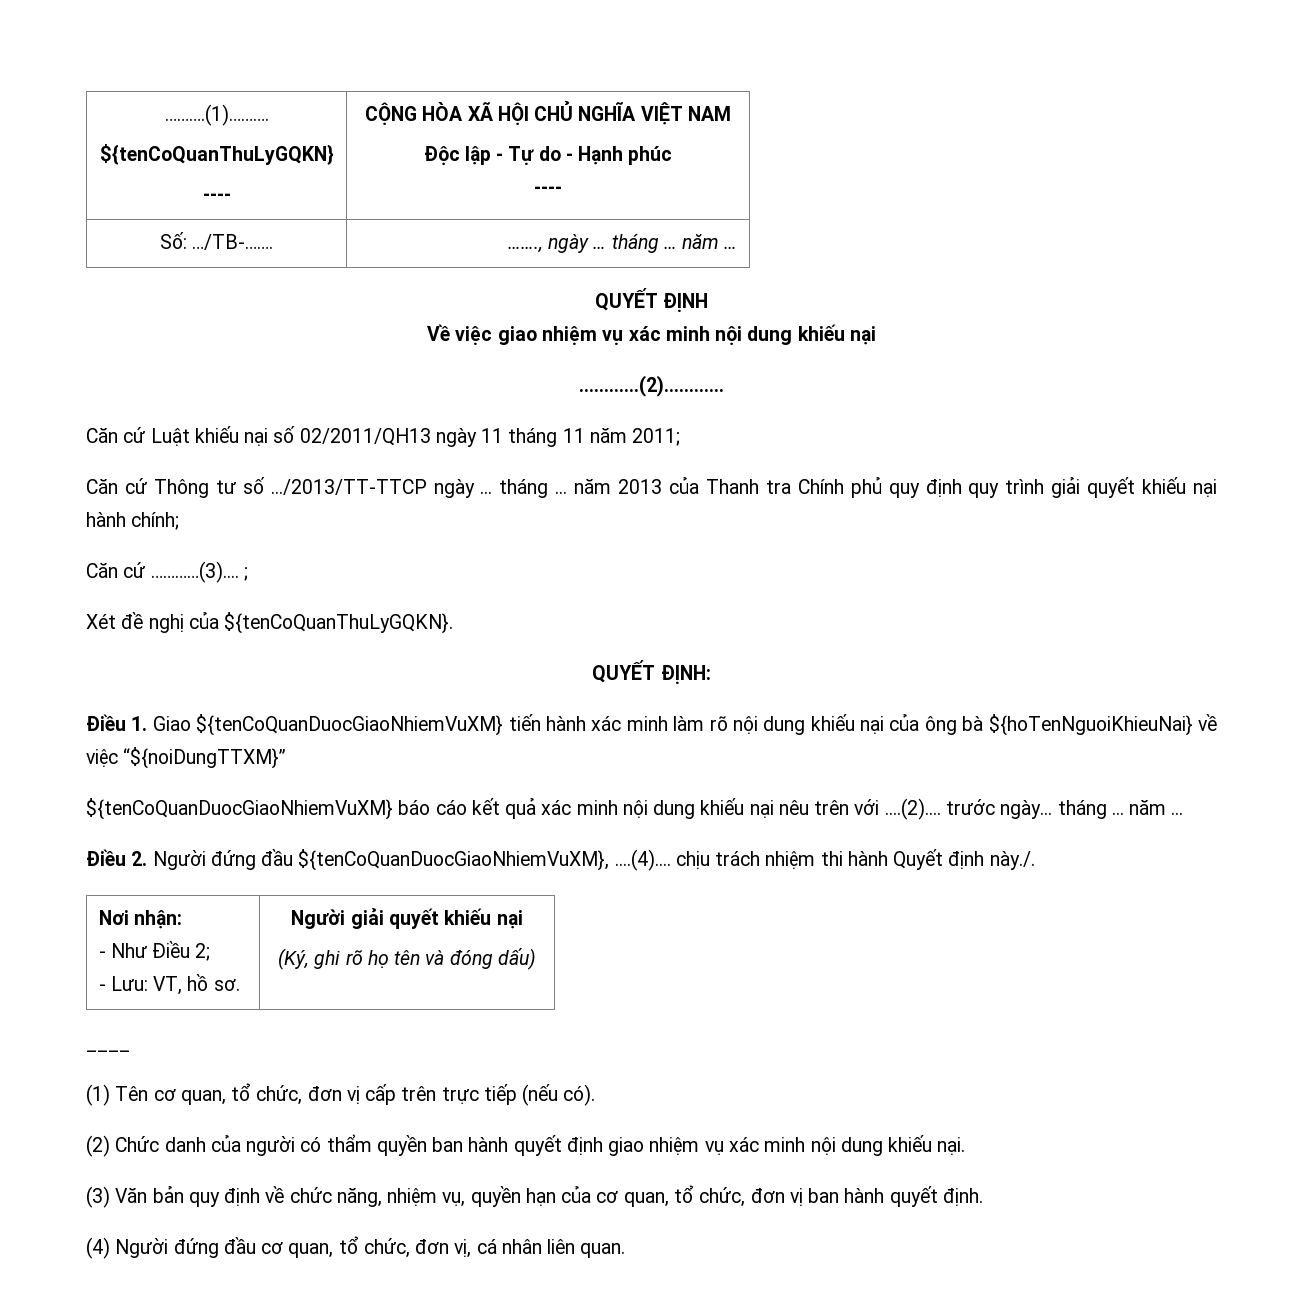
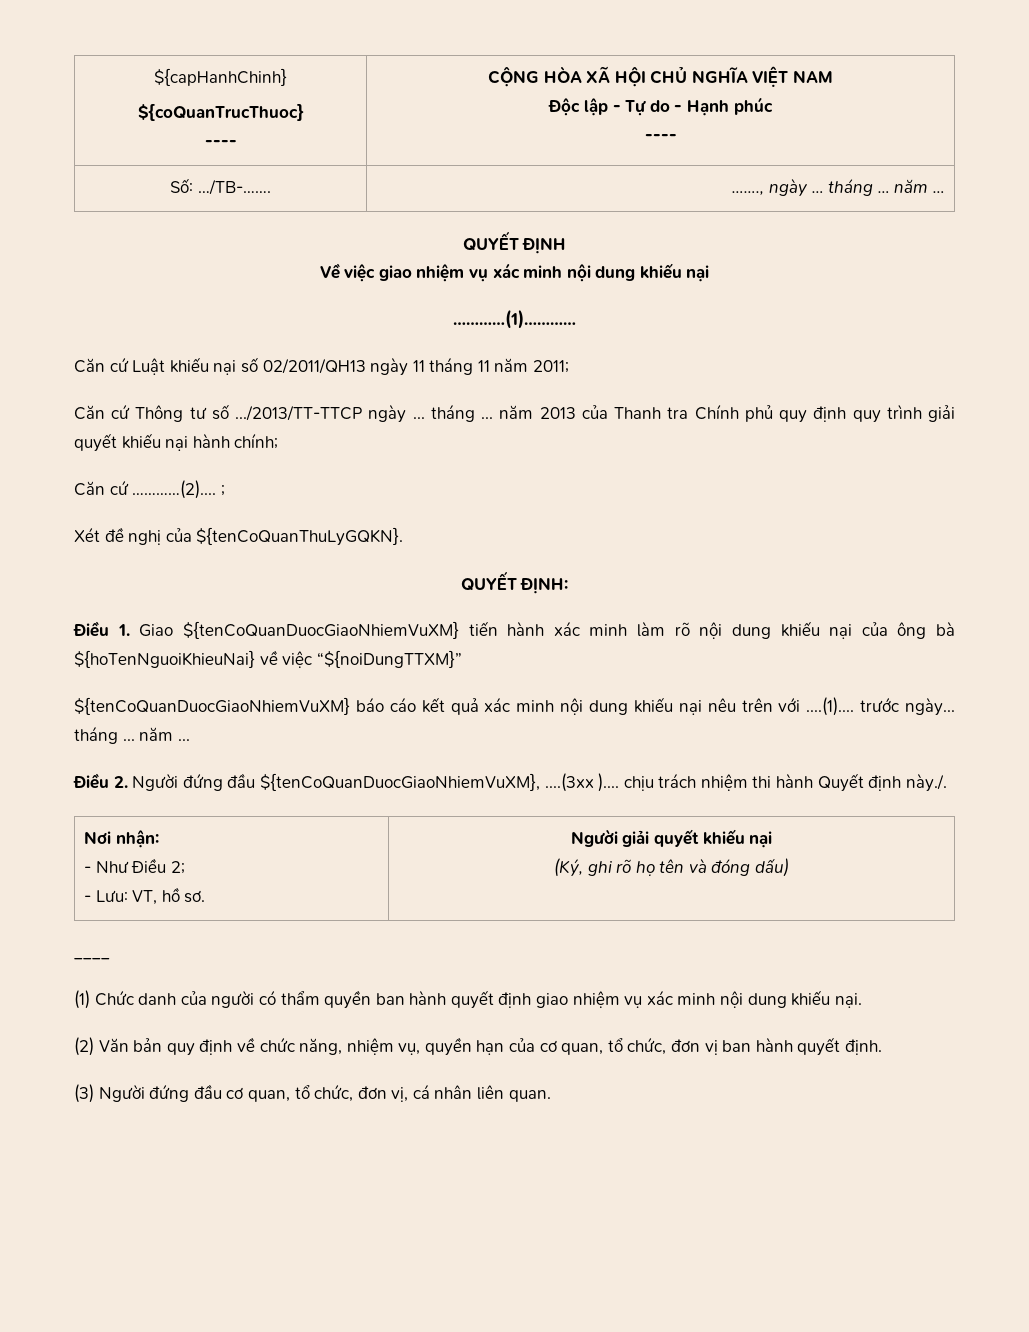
[164,104,269,126] [99,144,334,165] ……….(1)………. // ${tenCoQuanThuLyGQKN} -> [154,68,287,86] [137,104,304,121] ${capHanhChinh} // ${coQuanTrucThuoc}
[579,375,724,397] …………(2)………… -> [453,309,576,329] …………(1)…………
[150,561,239,583] …………(3).... -> [132,480,217,499] …………(2)....
[884,798,941,820] ....(2).... -> [806,697,855,716] ....(1)....
[614,849,671,871] ....(4).... -> [544,773,620,792] ....(3xx )....
[115,1083,596,1106] [86,1135,110,1157] Tên cơ quan, tổ chức, đơn vị cấp trên trực tiếp (nếu có). // (2) -> (90, 999) none
[86,1186,110,1208] (3) -> [74,1037,94,1056] (2)
[86,1237,110,1259] (4) -> [74,1084,94,1103] (3)

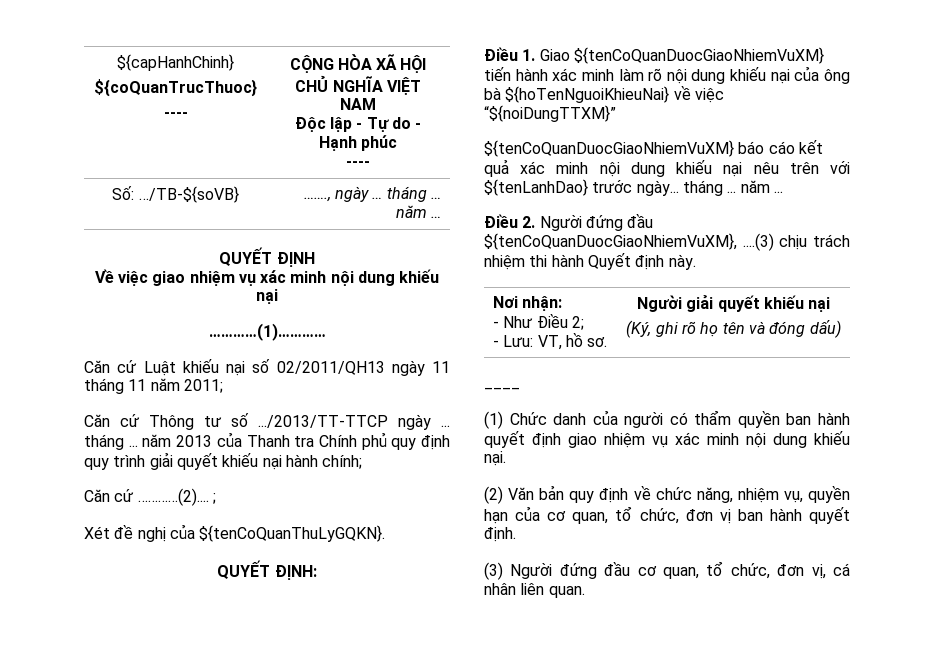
[197,179,271,195] …/TB-……. -> [138,186,239,203] …/TB-${soVB}
[806,697,855,716] ....(1).... -> [484,179,588,196] ${tenLanhDao}
[544,773,620,792] ....(3xx ).... -> [742,233,774,251] ....(3)
[905,773,947,792] này./. -> [668,254,696,270] này.

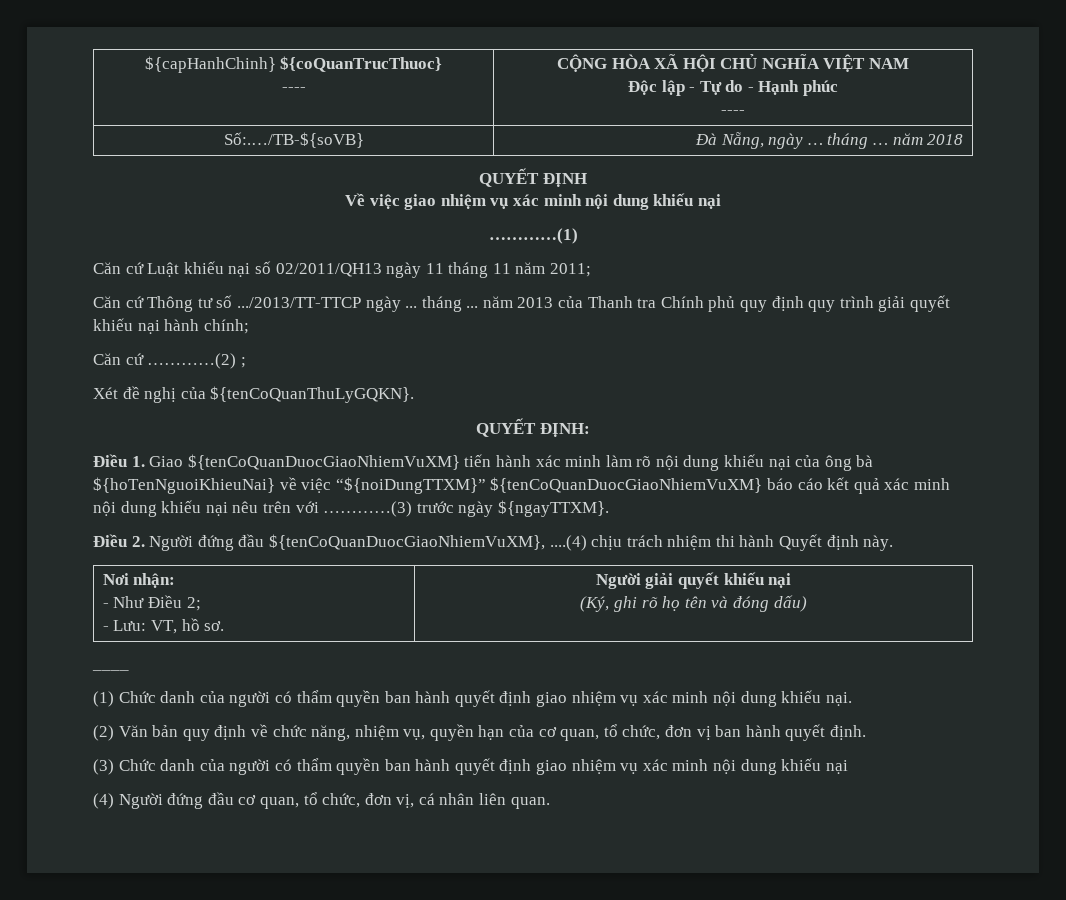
(234, 62) // -> (276, 64) none
[112,186,239,203] [303,186,441,202] [395,205,441,218] Số: …/TB-${soVB} | ……., ngày … tháng … năm … -> [223,132,364,148] [694,132,964,149] Số:.…/TB-${soVB} | Đà Nẵng, ngày … tháng … năm 2018
[208,323,326,341] …………(1)………… -> [488,228,578,244] …………(1)
[137,488,209,506] …………(2).... -> [147,353,237,369] …………(2)
(616, 113) // -> (486, 485) none
[484,179,783,196] ${tenLanhDao} trước ngày... tháng ... năm ... -> [323,500,609,517] …………(3) trước ngày ${ngayTTXM}.
[742,233,774,251] ....(3) -> [549,535,587,551] ....(4)
(503, 571) none -> [118,758,848,775] [93,793,114,809] Chức danh của người có thẩm quyền ban hành quyết định giao nhiệm vụ xác minh nội dung khiếu nại // (4)

